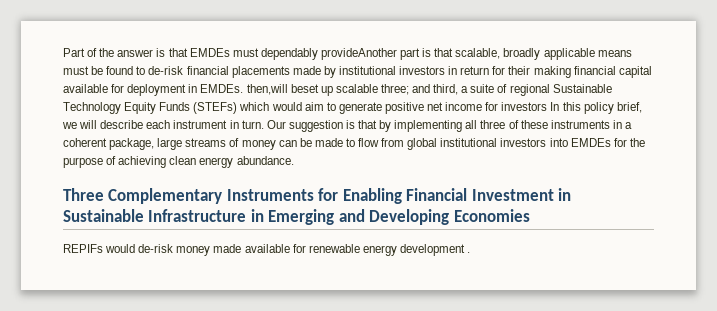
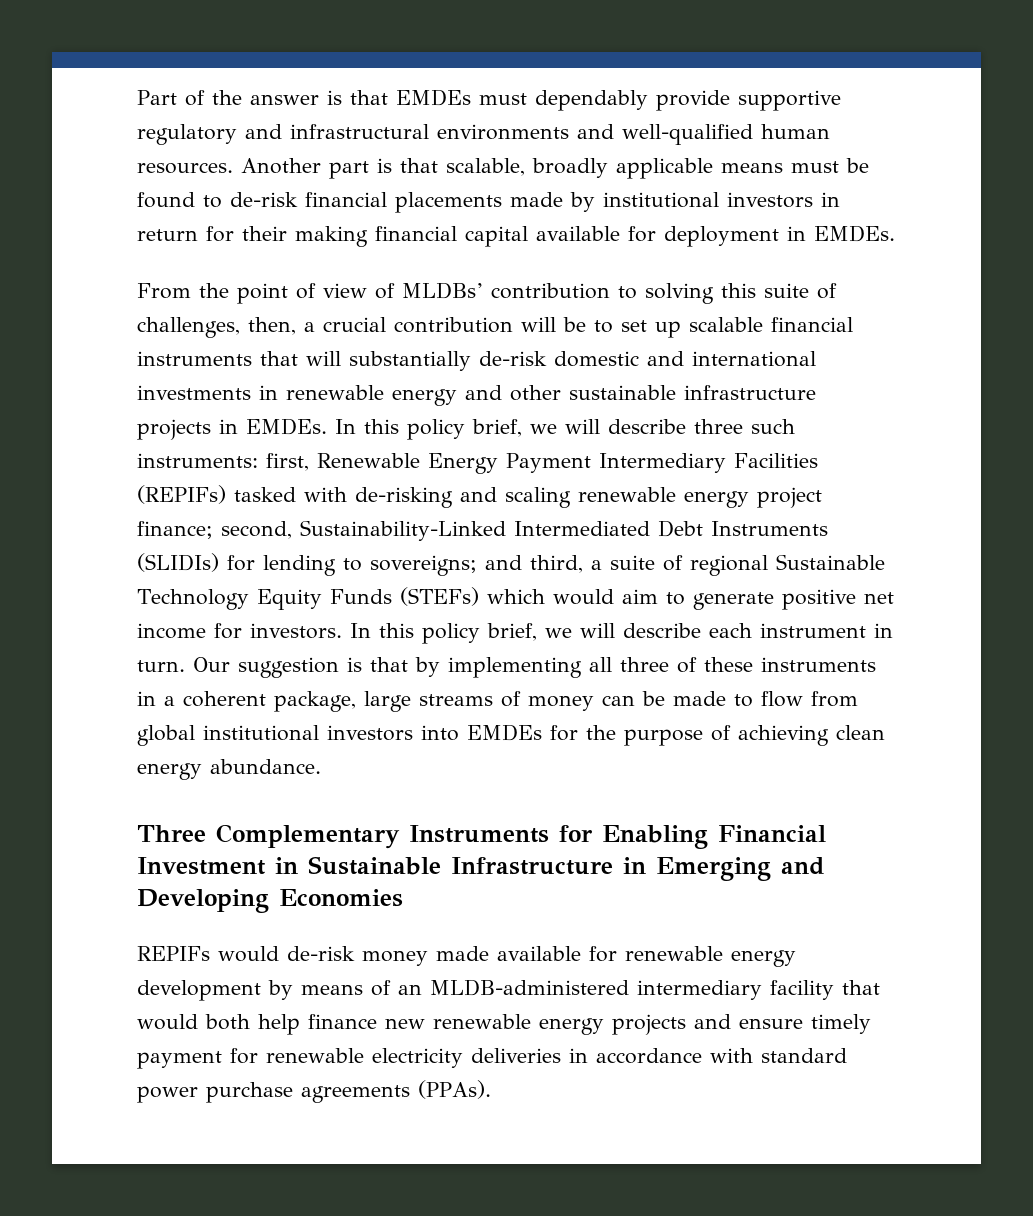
[320,48,397,60] provideAnother -> [655,90,841,111] [137,124,830,145] [137,158,321,174] provide supportive regulatory and infrastructural environments and well-qualified human resources. Another
[246,84,409,96] then,will beset up scalable three; -> [137,282,837,304] [137,317,853,338] [137,351,816,371] [137,385,816,406] [137,418,795,440] [137,453,818,474] [137,485,822,508] [137,520,828,541] [137,553,477,576] // From the point of view of MLDBs’ contribution to solving this suite of challenges, then, a crucial contribution will be to set up scalable financial instruments that will substantially de-risk domestic and international investments in renewable energy and other sustainable infrastructure projects in EMDEs. In this policy brief, we will describe three such instruments: first, Renewable Energy Payment Intermediary Facilities (REPIFs) tasked with de-risking and scaling renewable energy project finance; second, Sustainability-Linked Intermediated Debt Instruments (SLIDIs) for lending to sovereigns;
[501,102,548,111] investors -> [250,623,342,639] investors.
[467,252,471,253] . -> [268,979,880,1000] [137,1014,871,1035] [137,1048,847,1069] [137,1080,491,1103] by means of an MLDB-administered intermediary facility that would both help finance new renewable energy projects and ensure timely payment for renewable electricity deliveries in accordance with standard power purchase agreements (PPAs).

